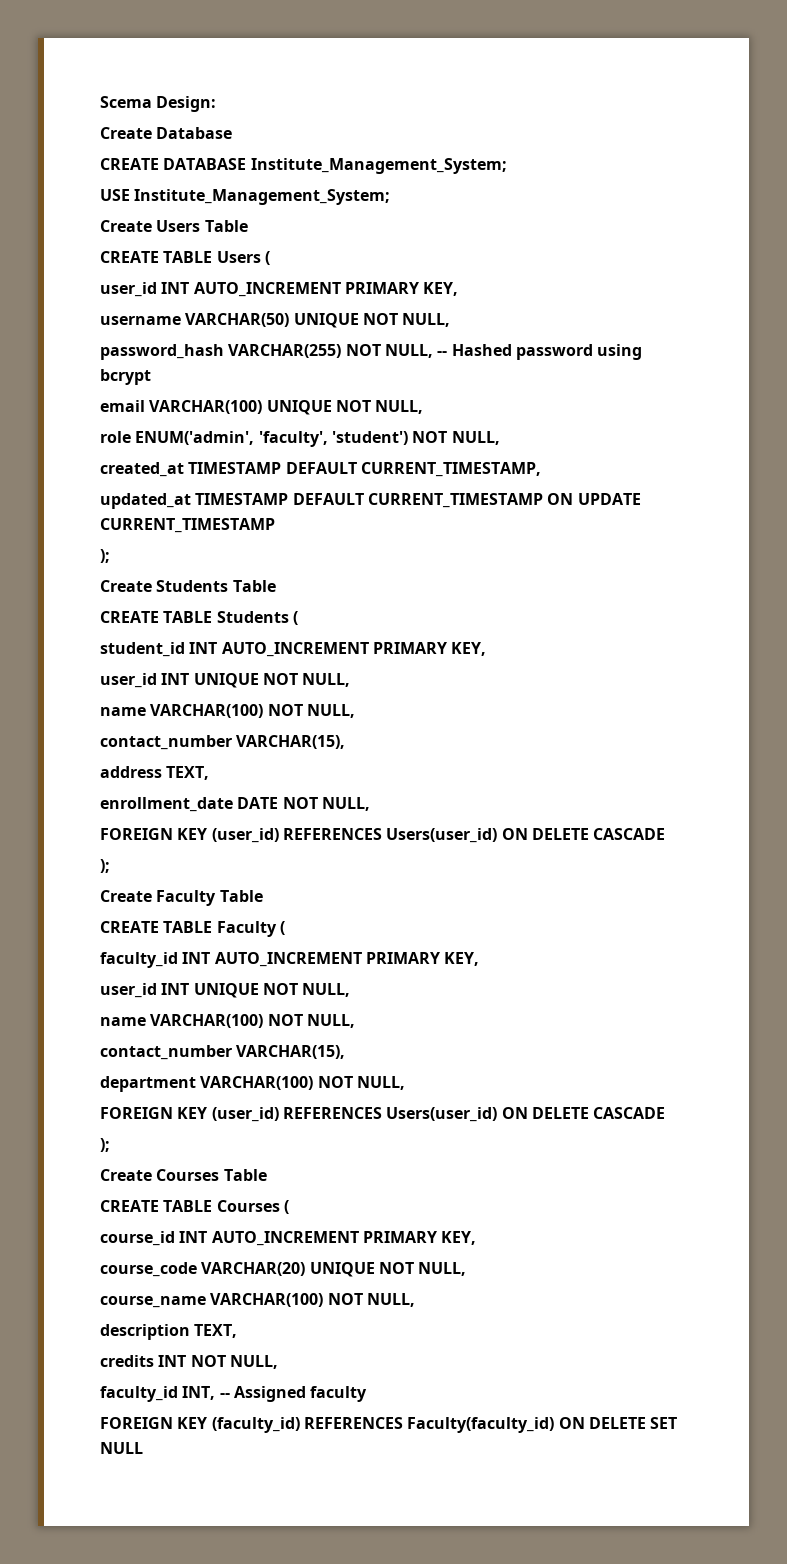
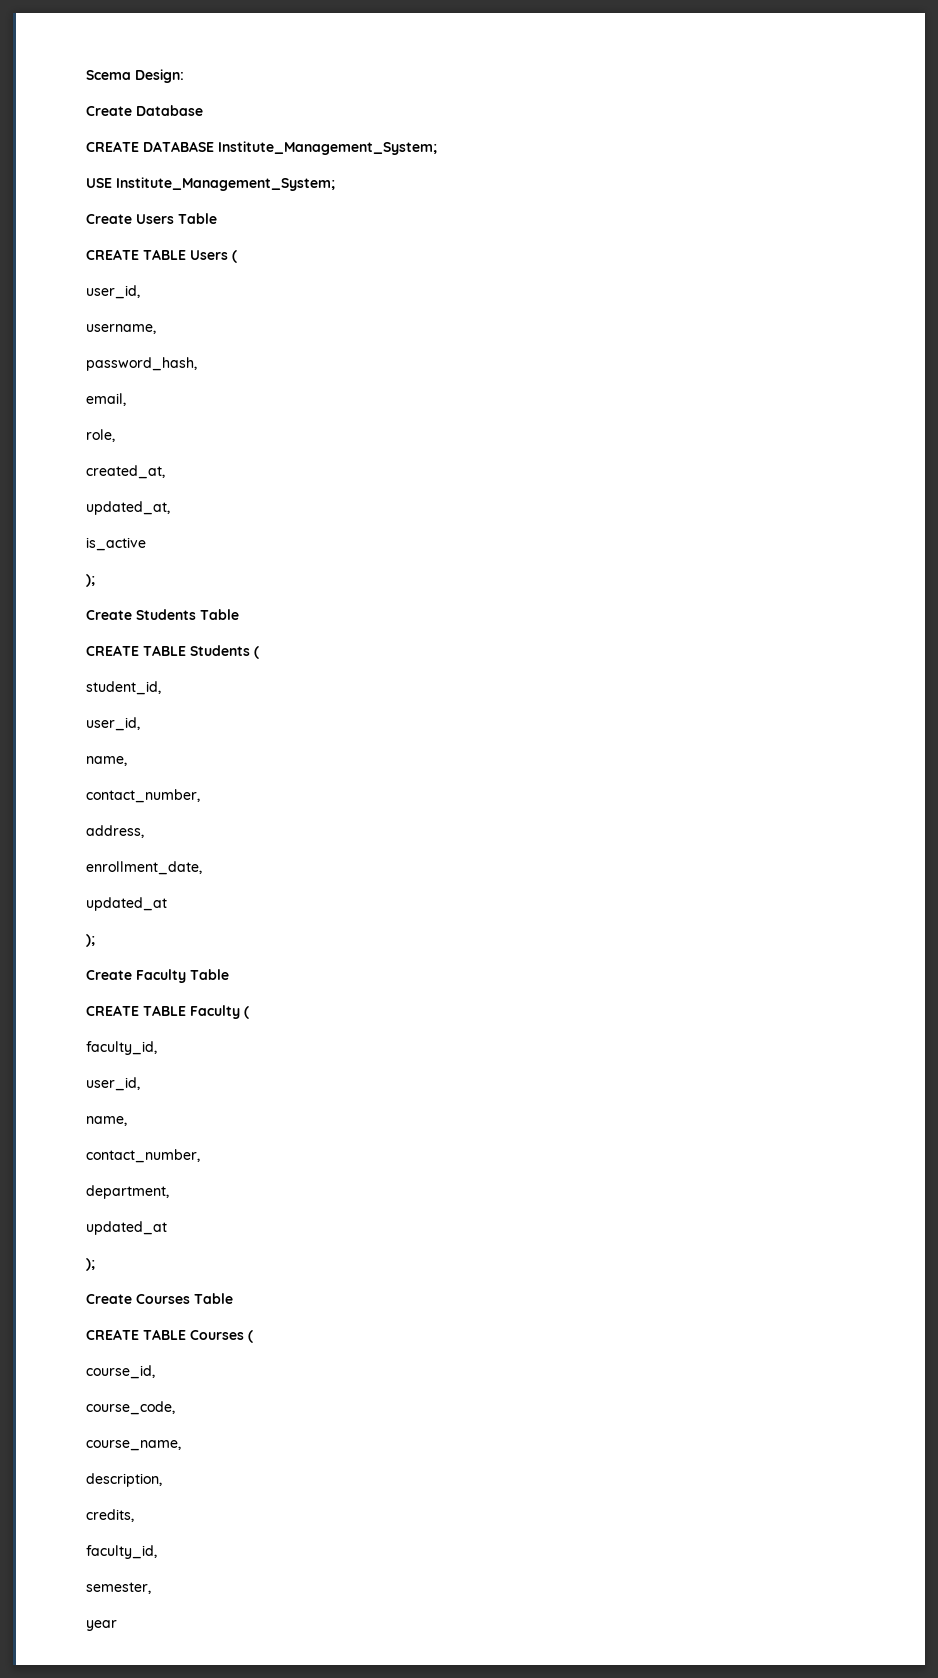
[100,282,459,297] [100,313,451,328] [100,344,643,360] [100,369,151,385] [100,400,424,415] [100,431,500,447] [100,462,541,477] [100,493,641,509] [100,518,275,533] user_id INT AUTO_INCREMENT PRIMARY KEY, // username VARCHAR(50) UNIQUE NOT NULL, // password_hash VARCHAR(255) NOT NULL, -- Hashed password using bcrypt // email VARCHAR(100) UNIQUE NOT NULL, // role ENUM('admin', 'faculty', 'student') NOT NULL, // created_at TIMESTAMP DEFAULT CURRENT_TIMESTAMP, // updated_at TIMESTAMP DEFAULT CURRENT_TIMESTAMP ON UPDATE CURRENT_TIMESTAMP -> [86,285,140,299] [86,324,156,334] [86,357,197,371] [86,393,126,406] [86,429,115,442] [86,465,165,479] [86,501,170,515] [86,537,146,551] user_id, // username, // password_hash, // email, // role, // created_at, // updated_at, // is_active
[100,642,487,657] [100,673,351,688] [100,704,355,718] [100,735,346,750] [100,766,210,780] [100,797,370,812] [100,828,666,843] student_id INT AUTO_INCREMENT PRIMARY KEY, // user_id INT UNIQUE NOT NULL, // name VARCHAR(100) NOT NULL, // contact_number VARCHAR(15), // address TEXT, // enrollment_date DATE NOT NULL, // FOREIGN KEY (user_id) REFERENCES Users(user_id) ON DELETE CASCADE -> [86,681,161,695] [86,717,140,731] [86,756,127,766] [86,789,200,803] [86,825,144,838] [86,861,202,875] [86,897,167,911] student_id, // user_id, // name, // contact_number, // address, // enrollment_date, // updated_at
[100,952,480,968] [100,983,351,998] [100,1014,355,1028] [100,1045,346,1060] [100,1076,405,1092] [100,1107,666,1122] faculty_id INT AUTO_INCREMENT PRIMARY KEY, // user_id INT UNIQUE NOT NULL, // name VARCHAR(100) NOT NULL, // contact_number VARCHAR(15), // department VARCHAR(100) NOT NULL, // FOREIGN KEY (user_id) REFERENCES Users(user_id) ON DELETE CASCADE -> [86,1041,157,1055] [86,1077,140,1091] [86,1116,127,1126] [86,1149,200,1163] [86,1185,169,1199] [86,1221,167,1235] faculty_id, // user_id, // name, // contact_number, // department, // updated_at
[100,1231,477,1246] [100,1262,467,1277] [100,1293,415,1308] [100,1324,238,1340] [100,1355,278,1369] [100,1386,368,1402] [100,1417,678,1433] [100,1442,143,1454] course_id INT AUTO_INCREMENT PRIMARY KEY, // course_code VARCHAR(20) UNIQUE NOT NULL, // course_name VARCHAR(100) NOT NULL, // description TEXT, // credits INT NOT NULL, // faculty_id INT, -- Assigned faculty // FOREIGN KEY (faculty_id) REFERENCES Faculty(faculty_id) ON DELETE SET NULL -> [86,1365,155,1379] [86,1401,175,1415] [86,1440,181,1451] [86,1473,162,1487] [86,1509,134,1522] [86,1545,157,1559] [86,1582,151,1594] [86,1620,117,1631] course_id, // course_code, // course_name, // description, // credits, // faculty_id, // semester, // year

